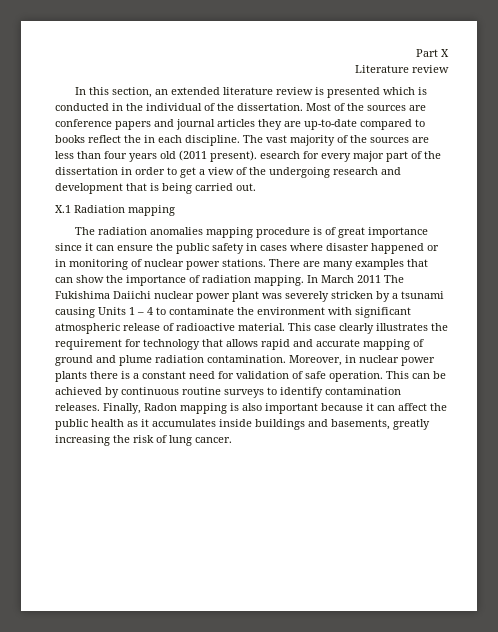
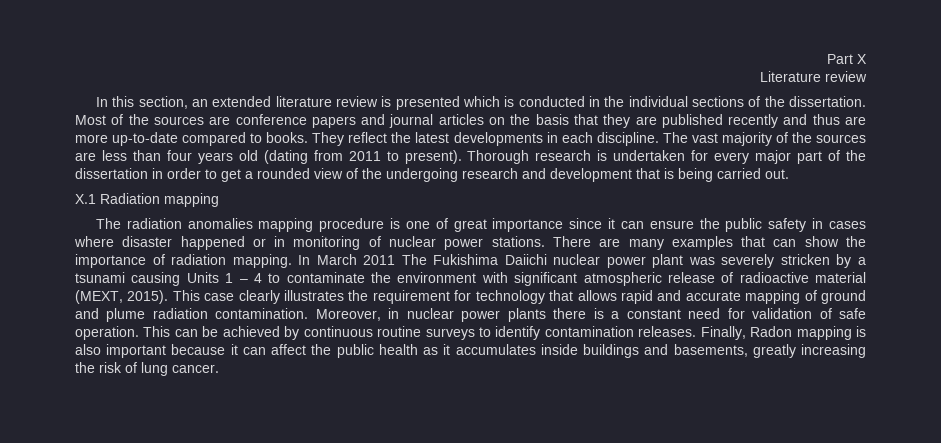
(202, 107) none -> [691,96,744,107] sections
[258,119,425,130] [55,135,141,143] they are up-to-date compared to books reflect the -> [489,114,866,128] [75,132,543,146] on the basis that they are published recently and thus are more up-to-date compared to books. They reflect the latest developments
[179,150,300,162] (2011 present). esearch -> [263,150,686,164] (dating from 2011 to present). Thorough research is undertaken
(205, 172) none -> [257,168,310,179] rounded
(323, 231) none -> [405,221,430,229] one
[238,323,285,331] material. -> [815,272,866,283] [75,290,169,304] material (MEXT, 2015).

